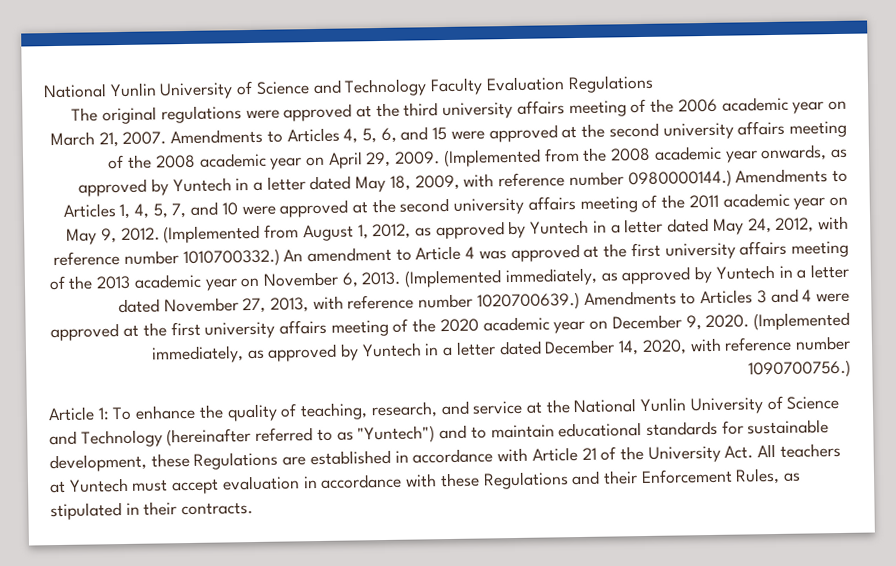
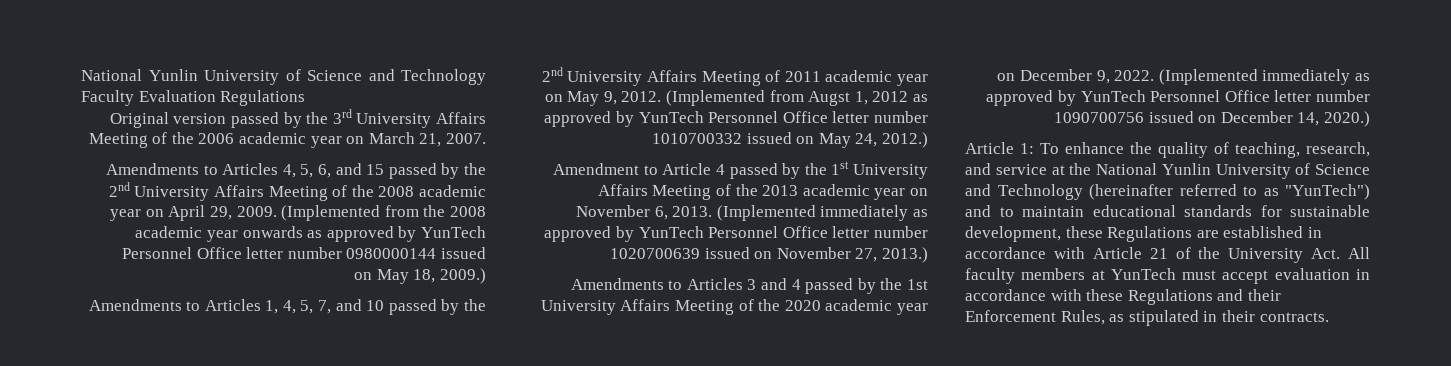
[71,100,627,125] The original regulations were approved at the third university affairs meeting -> [109,109,486,128] [88,133,148,148] Original version passed by the 3rd University Affairs Meeting
(167, 138) none -> (486, 138) //
[450,120,848,143] were approved at the second university affairs meeting -> [388,163,486,179] [108,182,328,201] passed by the 2nd University Affairs Meeting
[760,144,849,162] [78,169,732,197] onwards, as approved by Yuntech in a letter dated May 18, 2009, with reference number 0980000144.) -> [242,226,486,242] [122,247,486,259] [354,268,486,284] onwards as approved by YunTech Personnel Office letter number 0980000144 issued // on May 18, 2009.) //
[241,194,686,218] were approved at the second university affairs meeting of the -> [388,299,486,315] [541,67,781,86] passed by the 2nd University Affairs Meeting of
[302,215,850,242] [53,240,850,268] August 1, 2012, as approved by Yuntech in a letter dated May 24, 2012, with reference number 1010700332.) An amendment to Article 4 was approved at the first university affairs meeting -> [808,91,928,106] [544,111,928,127] [652,132,928,148] [553,161,928,179] [597,184,712,200] Augst 1, 2012 as approved by YunTech Personnel Office letter number 1010700332 issued on May 24, 2012.) // Amendment to Article 4 passed by the 1st University Affairs Meeting
[504,263,850,287] [117,291,580,314] immediately, as approved by Yuntech in a letter dated November 27, 2013, with reference number 1020700639.) -> [820,205,928,221] [544,226,928,242] [610,247,928,263] immediately as approved by YunTech Personnel Office letter number 1020700639 issued on November 27, 2013.) //
[816,292,851,303] [50,319,389,342] were approved at the first university affairs meeting -> [805,278,928,294] [540,299,735,315] passed by the 1st University Affairs Meeting
[705,311,851,331] [150,335,852,364] [748,359,851,379] 2020. (Implemented immediately, as approved by Yuntech in a letter dated December 14, 2020, with reference number 1090700756.) -> [1114,69,1370,85] [986,90,1370,106] [1054,111,1370,127] 2022. (Implemented immediately as approved by YunTech Personnel Office letter number 1090700756 issued on December 14, 2020.)
[357,425,436,444] "Yuntech") -> [1285,184,1370,200] "YunTech")
[779,442,841,458] [49,477,129,494] teachers at Yuntech -> [965,268,1176,284] faculty members at YunTech

